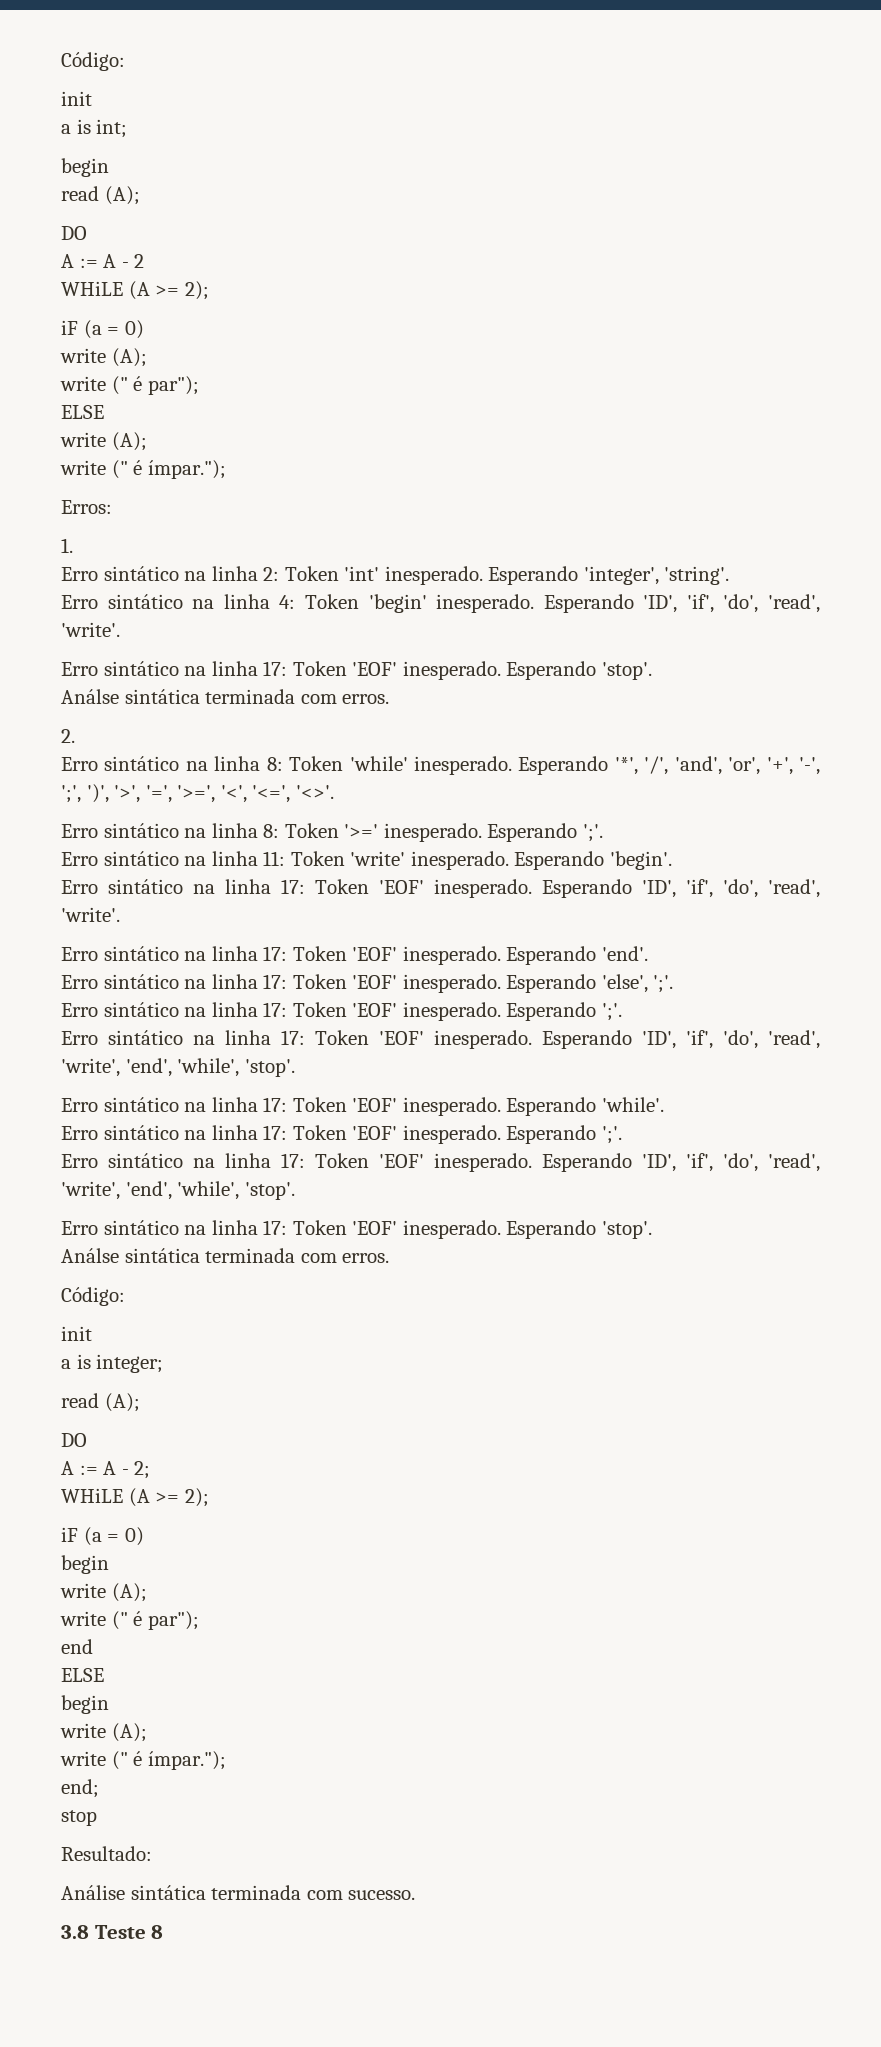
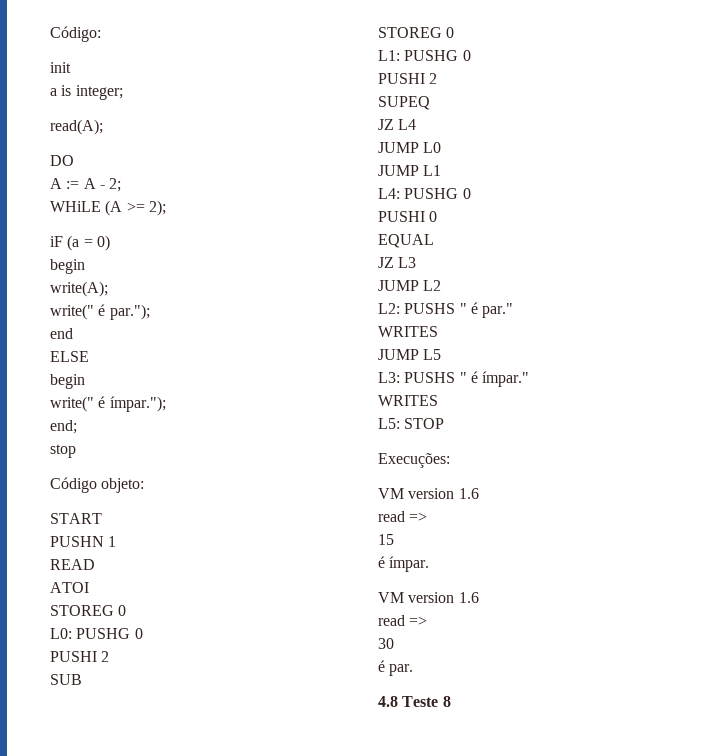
[61,52,125,71] [61,91,92,106] [61,119,128,138] [61,158,109,177] [61,186,140,205] [61,226,87,240] [61,254,145,268] [61,281,209,300] [61,320,144,339] [60,348,147,367] [60,376,199,395] [61,405,104,419] [60,432,147,451] [60,460,226,479] [61,500,112,514] [61,538,73,553] [61,566,730,585] [61,594,821,613] [61,622,120,637] [61,661,652,680] [61,689,390,704] [61,729,75,743] [61,756,821,775] [61,784,334,803] [61,823,603,842] [61,851,672,870] [61,879,820,898] [61,907,120,922] [61,946,648,965] [61,974,674,993] [61,1002,622,1021] [61,1030,820,1049] [61,1058,295,1077] [61,1097,664,1116] [61,1125,622,1144] [61,1153,820,1172] [61,1181,295,1200] [61,1220,652,1239] [61,1248,390,1263] [61,1287,125,1306] [61,1326,92,1341] Código: // init // a is int; // begin // read (A); // DO // A := A - 2 // WHiLE (A >= 2); // iF (a = 0) // write (A); // write (" é par"); // ELSE // write (A); // write (" é ímpar."); // Erros: // 1. // Erro sintático na linha 2: Token 'int' inesperado. Esperando 'integer', 'string'. // Erro sintático na linha 4: Token 'begin' inesperado. Esperando 'ID', 'if', 'do', 'read', 'write'. // Erro sintático na linha 17: Token 'EOF' inesperado. Esperando 'stop'. // Análse sintática terminada com erros. // 2. // Erro sintático na linha 8: Token 'while' inesperado. Esperando '*', '/', 'and', 'or', '+', '-', ';', ')', '>', '=', '>=', '<', '<=', '<>'. // Erro sintático na linha 8: Token '>=' inesperado. Esperando ';'. // Erro sintático na linha 11: Token 'write' inesperado. Esperando 'begin'. // Erro sintático na linha 17: Token 'EOF' inesperado. Esperando 'ID', 'if', 'do', 'read', 'write'. // Erro sintático na linha 17: Token 'EOF' inesperado. Esperando 'end'. // Erro sintático na linha 17: Token 'EOF' inesperado. Esperando 'else', ';'. // Erro sintático na linha 17: Token 'EOF' inesperado. Esperando ';'. // Erro sintático na linha 17: Token 'EOF' inesperado. Esperando 'ID', 'if', 'do', 'read', 'write', 'end', 'while', 'stop'. // Erro sintático na linha 17: Token 'EOF' inesperado. Esperando 'while'. // Erro sintático na linha 17: Token 'EOF' inesperado. Esperando ';'. // Erro sintático na linha 17: Token 'EOF' inesperado. Esperando 'ID', 'if', 'do', 'read', 'write', 'end', 'while', 'stop'. // Erro sintático na linha 17: Token 'EOF' inesperado. Esperando 'stop'. // Análse sintática terminada com erros. // Código: // init -> [50,26,101,42] [50,62,71,73] Código: // init
[61,1393,140,1412] read (A); -> [50,119,103,135] read(A);
[60,1583,147,1602] [60,1611,199,1630] write (A); // write (" é par"); -> [50,281,108,297] [50,304,150,320] write(A); // write(" é par.");
[60,1723,147,1742] [60,1751,128,1770] write (A); // write (" -> [50,396,94,412] write("
[61,1846,152,1861] [61,1885,416,1900] [61,1925,89,1939] Resultado: // Análise sintática terminada com sucesso. // 3.8 -> [50,477,145,493] [50,513,102,524] [50,536,117,547] [50,559,95,570] [50,582,89,593] [50,605,127,616] [50,628,143,639] [50,651,110,662] [50,674,82,685] [378,27,455,38] [378,50,471,61] [378,73,438,84] [378,96,430,110] [378,119,417,130] [378,142,442,153] [378,165,442,176] [378,188,471,199] [378,211,438,222] [378,234,434,248] [378,257,417,268] [378,280,442,291] [378,302,514,318] [378,326,438,337] [378,349,442,360] [378,371,530,387] [378,395,438,406] [378,418,445,429] [378,453,450,468] [378,488,479,499] [378,511,428,522] [378,534,394,545] [378,556,430,572] [378,592,479,603] [378,615,428,626] [378,638,394,649] [378,660,414,676] [378,696,398,707] Código objeto: // START // PUSHN 1 // READ // ATOI // STOREG 0 // L0: PUSHG 0 // PUSHI 2 // SUB // STOREG 0 // L1: PUSHG 0 // PUSHI 2 // SUPEQ // JZ L4 // JUMP L0 // JUMP L1 // L4: PUSHG 0 // PUSHI 0 // EQUAL // JZ L3 // JUMP L2 // L2: PUSHS " é par." // WRITES // JUMP L5 // L3: PUSHS " é ímpar." // WRITES // L5: STOP // Execuções: // VM version 1.6 // read => // 15 // é ímpar. // VM version 1.6 // read => // 30 // é par. // 4.8

